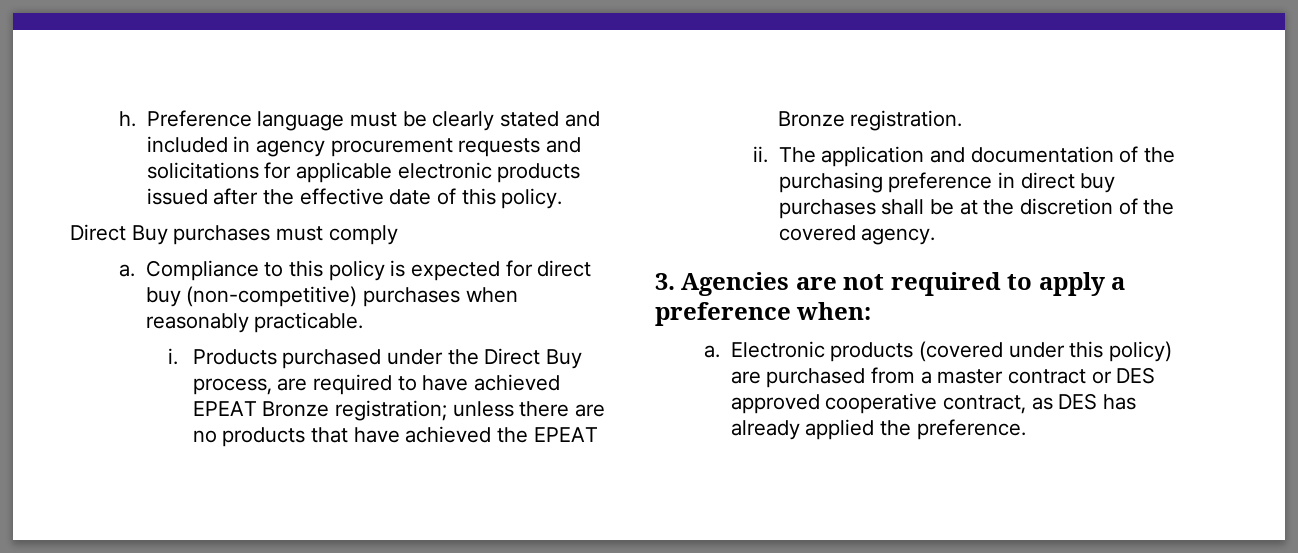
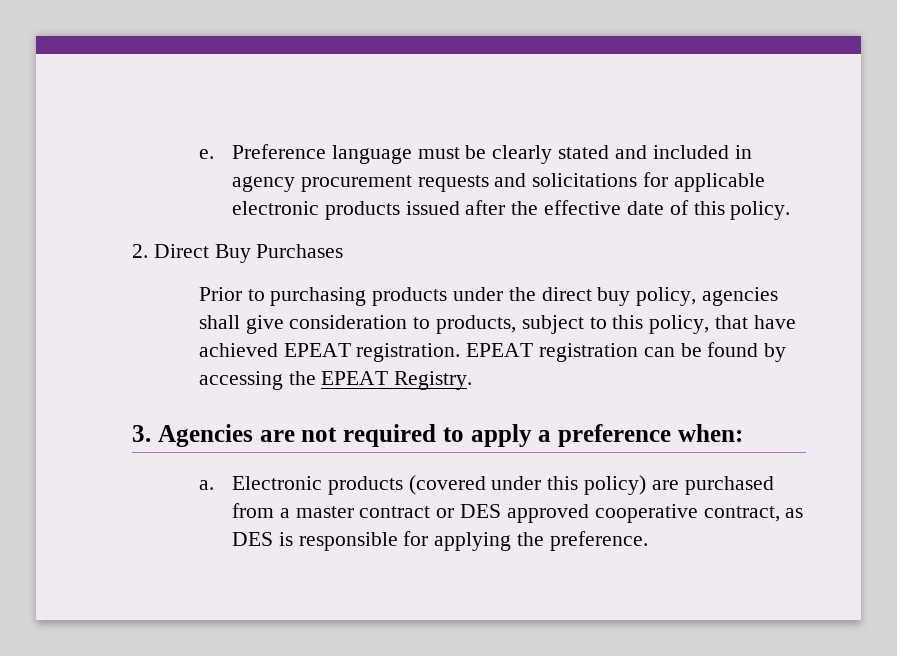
[119,111,137,127] h. -> [198,149,214,159] e.
[70,224,398,245] [119,260,592,281] [145,286,518,307] [145,312,364,333] [168,348,582,369] [192,374,560,395] [192,400,605,421] [192,426,598,447] [777,110,963,131] [753,146,1175,167] [778,172,1116,193] [778,198,1175,219] [778,225,936,245] Direct Buy purchases must comply // a. Compliance to this policy is expected for direct buy (non-competitive) purchases when reasonably practicable. // i. Products purchased under the Direct Buy process, are required to have achieved EPEAT Bronze registration; unless there are no products that have achieved the EPEAT Bronze registration. // ii. The application and documentation of the purchasing preference in direct buy purchases shall be at the discretion of the covered agency. -> [132,244,344,263] [198,287,778,306] [198,315,796,334] [198,342,787,362] [198,371,473,390] 2. Direct Buy Purchases // Prior to purchasing products under the direct buy policy, agencies shall give consideration to products, subject to this policy, that have achieved EPEAT registration. EPEAT registration can be found by accessing the EPEAT Registry.
[1102,394,1136,410] [730,419,875,440] has already applied -> [278,531,512,551] is responsible for applying

